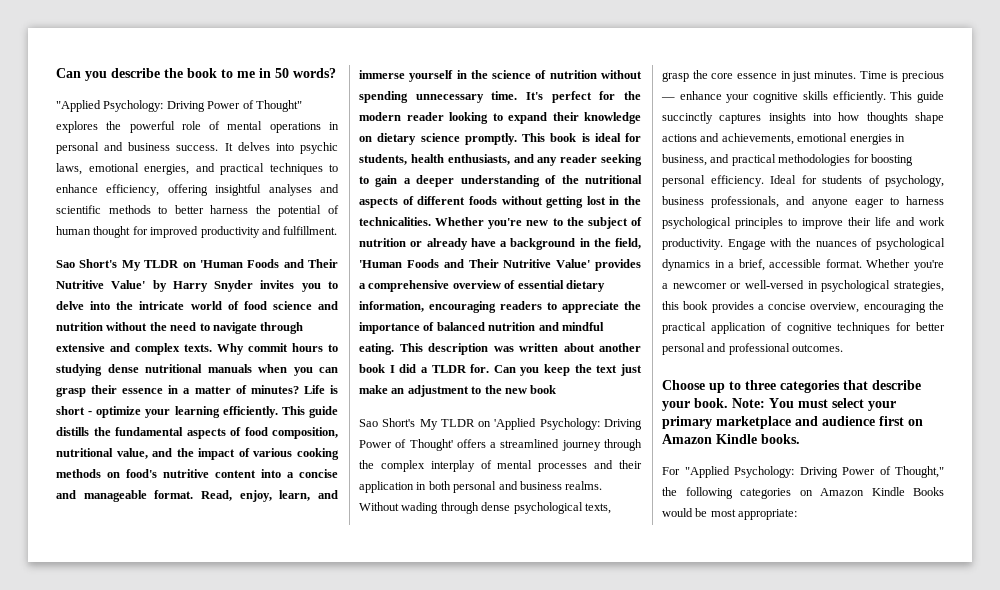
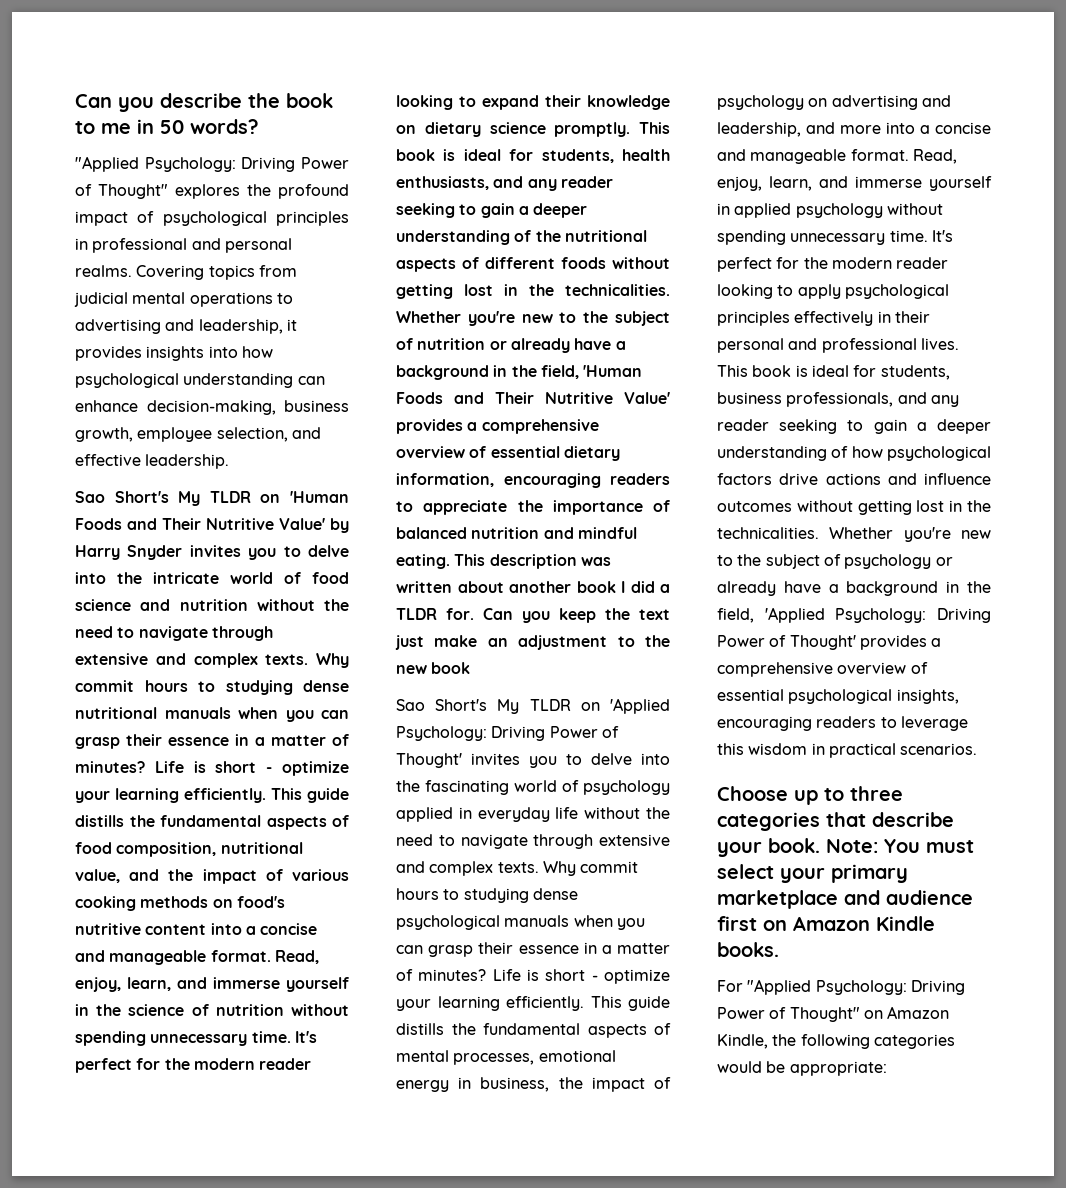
[129,121,339,133] [56,142,338,154] [56,163,338,175] [56,184,339,196] [56,205,339,217] [56,226,338,238] powerful role of mental operations in personal and business success. It delves into psychic laws, emotional energies, and practical techniques to enhance efficiency, offering insightful analyses and scientific methods to better harness the potential of human thought for improved productivity and fulfillment. -> [278,184,349,199] [75,211,349,226] [75,238,292,253] [75,265,297,280] [74,292,293,307] [75,319,297,334] [75,346,273,361] [75,373,325,388] [75,400,349,415] [75,427,321,442] [75,454,230,469] profound impact of psychological principles in professional and personal realms. Covering topics from judicial mental operations to advertising and leadership, it provides insights into how psychological understanding can enhance decision-making, business growth, employee selection, and effective leadership.
[456,439,642,451] [359,460,642,472] [359,481,603,493] [359,502,611,514] [662,70,944,82] [661,91,944,103] [662,112,944,124] [662,133,905,145] [662,154,913,166] [662,175,944,187] [662,196,944,208] [662,217,945,229] [662,238,945,250] [662,259,944,271] [662,280,944,292] [662,301,944,313] [662,322,945,334] [662,343,844,355] offers a streamlined journey through the complex interplay of mental processes and their application in both personal and business realms. Without wading through dense psychological texts, grasp the core essence in just minutes. Time is precious — enhance your cognitive skills efficiently. This guide succinctly captures insights into how thoughts shape actions and achievements, emotional energies in business, and practical methodologies for boosting personal efficiency. Ideal for students of psychology, business professionals, and anyone eager to harness psychological principles to improve their life and work productivity. Engage with the nuances of psychological dynamics in a brief, accessible format. Whether you're a newcomer or well-versed in psychological strategies, this book provides a concise overview, encouraging the practical application of cognitive techniques for better personal and professional outcomes. -> [471,753,670,768] [396,780,670,795] [396,807,670,822] [396,834,670,849] [396,861,639,876] [396,888,578,903] [396,915,645,930] [396,942,670,957] [396,969,670,984] [396,996,670,1011] [396,1023,671,1038] [396,1050,616,1065] [396,1077,671,1092] [717,95,951,110] [717,122,991,137] [717,149,957,164] [717,176,992,191] [717,203,943,218] [717,230,953,245] [717,257,949,272] [717,284,949,299] [717,311,930,326] [717,338,959,353] [717,365,950,380] [717,392,959,407] [717,419,991,434] [717,446,991,461] [717,473,991,485] [717,500,991,515] [717,527,991,542] [717,554,953,569] [717,581,991,596] [717,607,991,623] [717,635,942,650] [717,662,928,677] [717,689,959,704] [717,716,968,731] [717,743,978,758] invites you to delve into the fascinating world of psychology applied in everyday life without the need to navigate through extensive and complex texts. Why commit hours to studying dense psychological manuals when you can grasp their essence in a matter of minutes? Life is short - optimize your learning efficiently. This guide distills the fundamental aspects of mental processes, emotional energy in business, the impact of psychology on advertising and leadership, and more into a concise and manageable format. Read, enjoy, learn, and immerse yourself in applied psychology without spending unnecessary time. It's perfect for the modern reader looking to apply psychological principles effectively in their personal and professional lives. This book is ideal for students, business professionals, and any reader seeking to gain a deeper understanding of how psychological factors drive actions and influence outcomes without getting lost in the technicalities. Whether you're new to the subject of psychology or already have a background in the field, 'Applied Psychology: Driving Power of Thought' provides a comprehensive overview of essential psychological insights, encouraging readers to leverage this wisdom in practical scenarios.
[895,466,944,478] [662,487,944,499] Thought," the following categories on Amazon Kindle Books -> [789,1006,950,1022] [717,1034,955,1049] Thought" on Amazon Kindle, the following categories
[710,509,736,517] most -> (786, 1067) none

